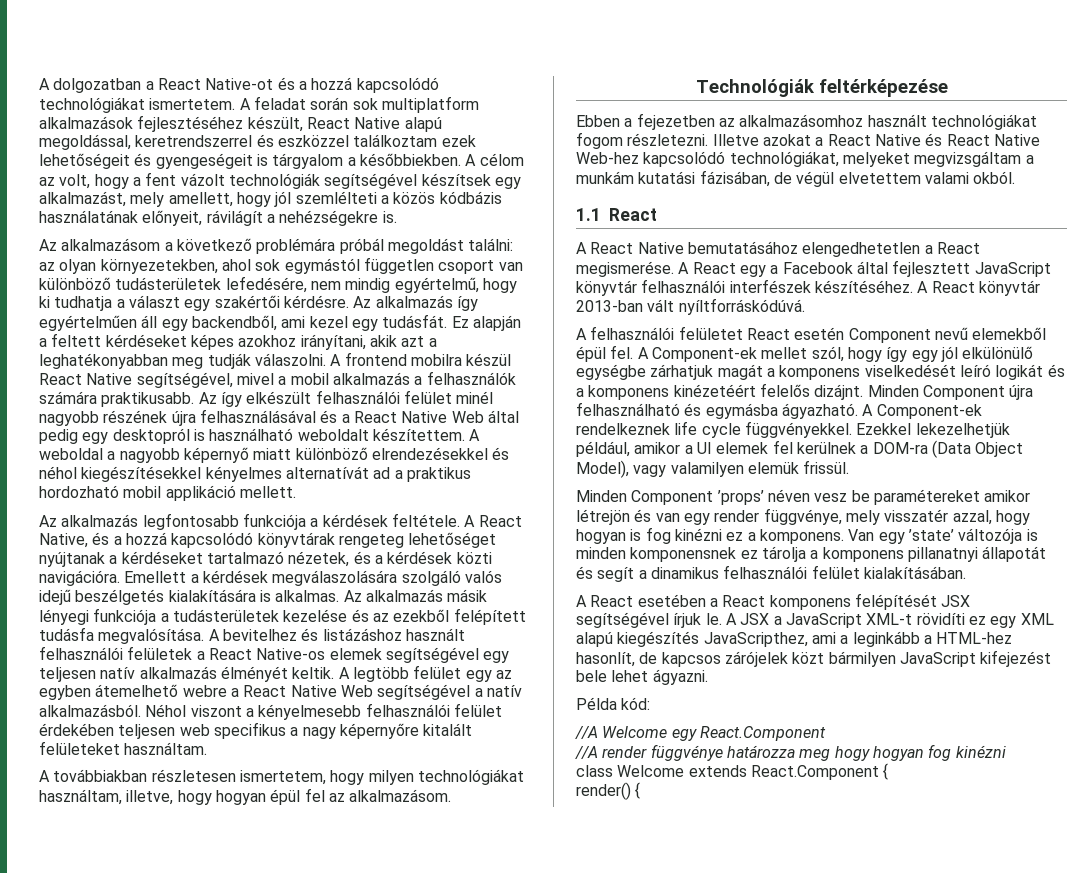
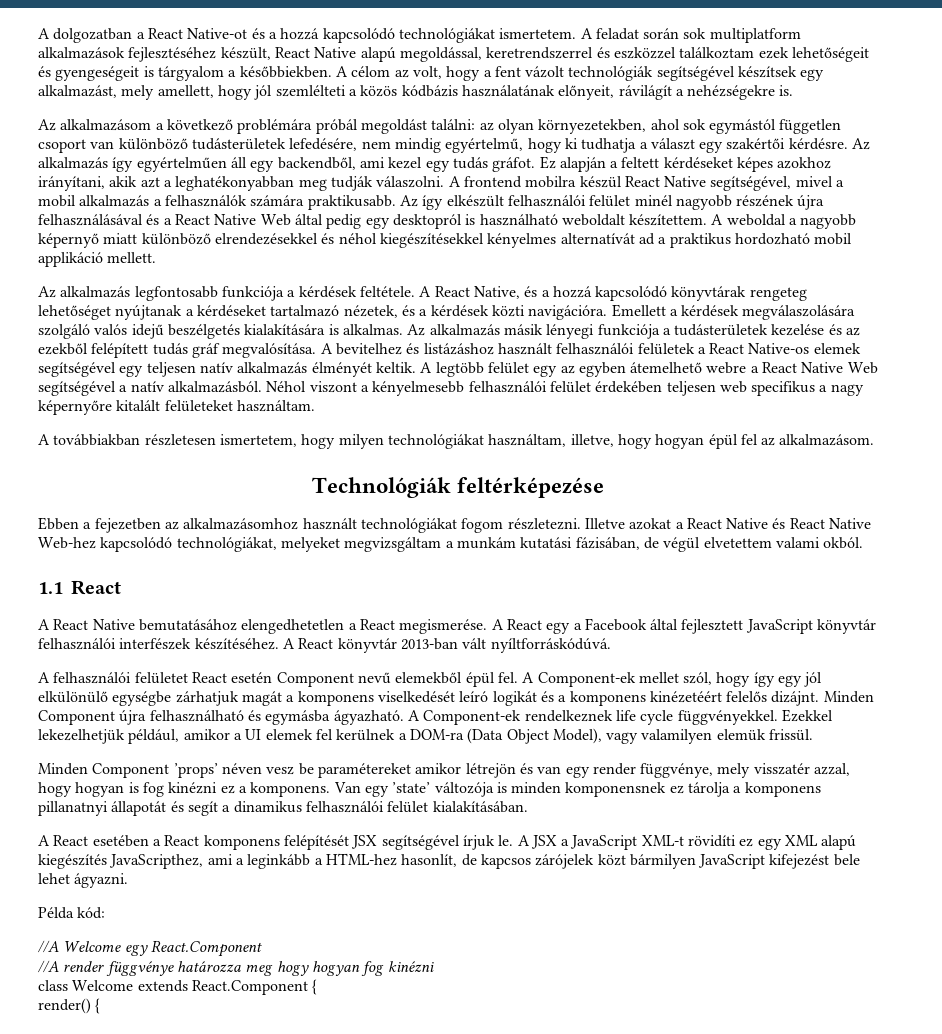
[382,314,448,328] tudásfát. -> [452,157,536,172] tudás gráfot.
[39,627,94,641] tudásfa -> [152,343,220,358] tudás gráf

